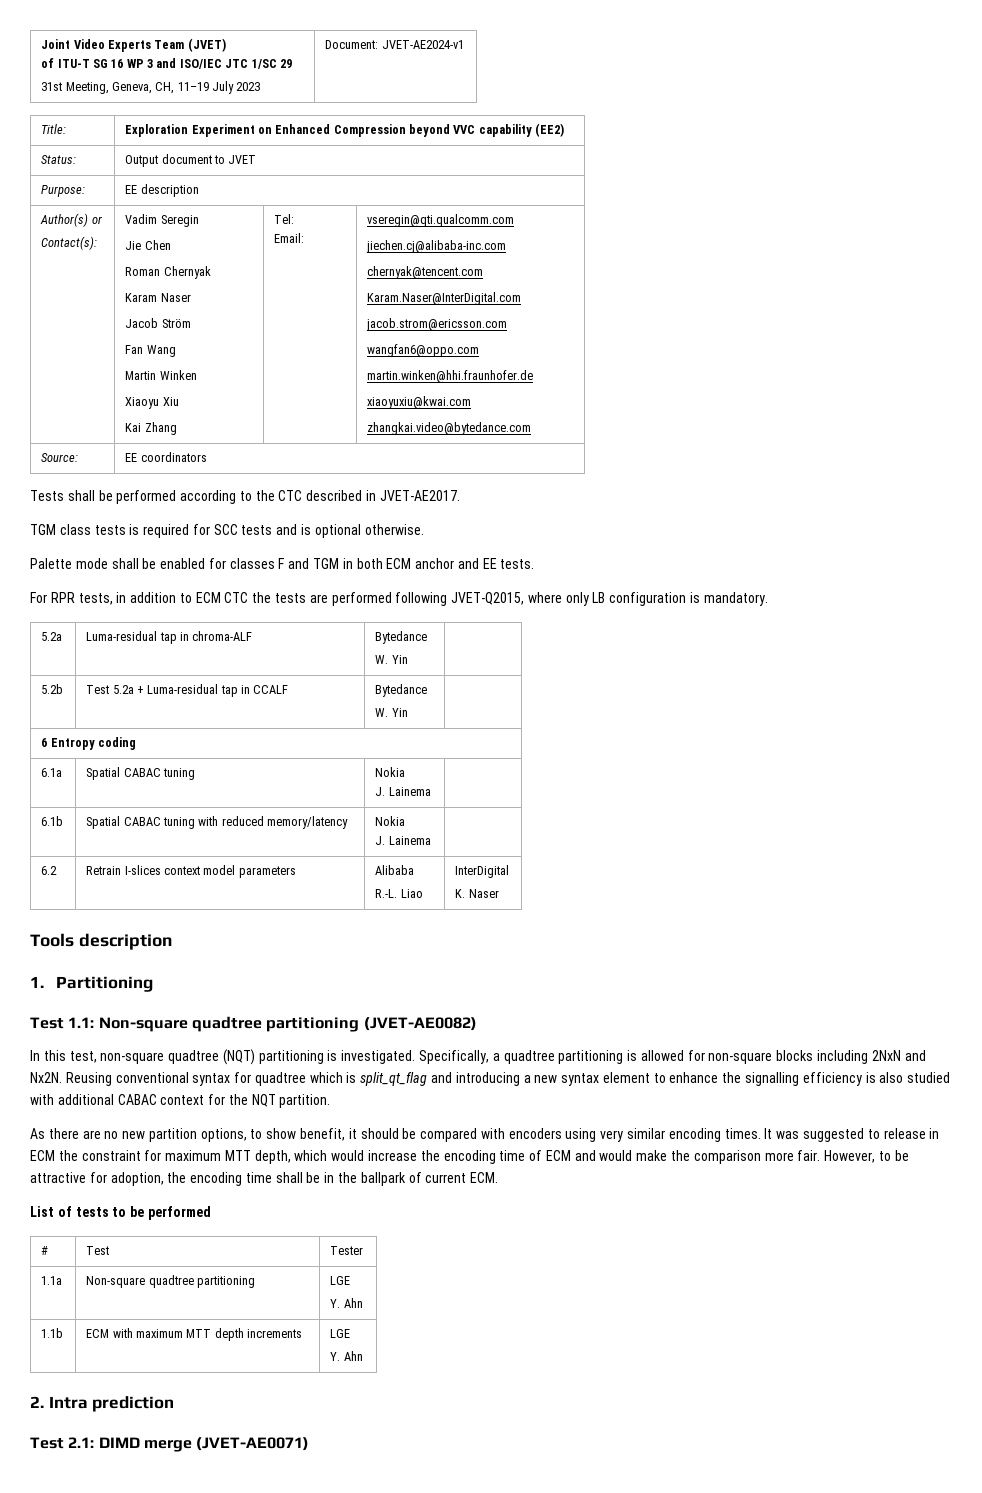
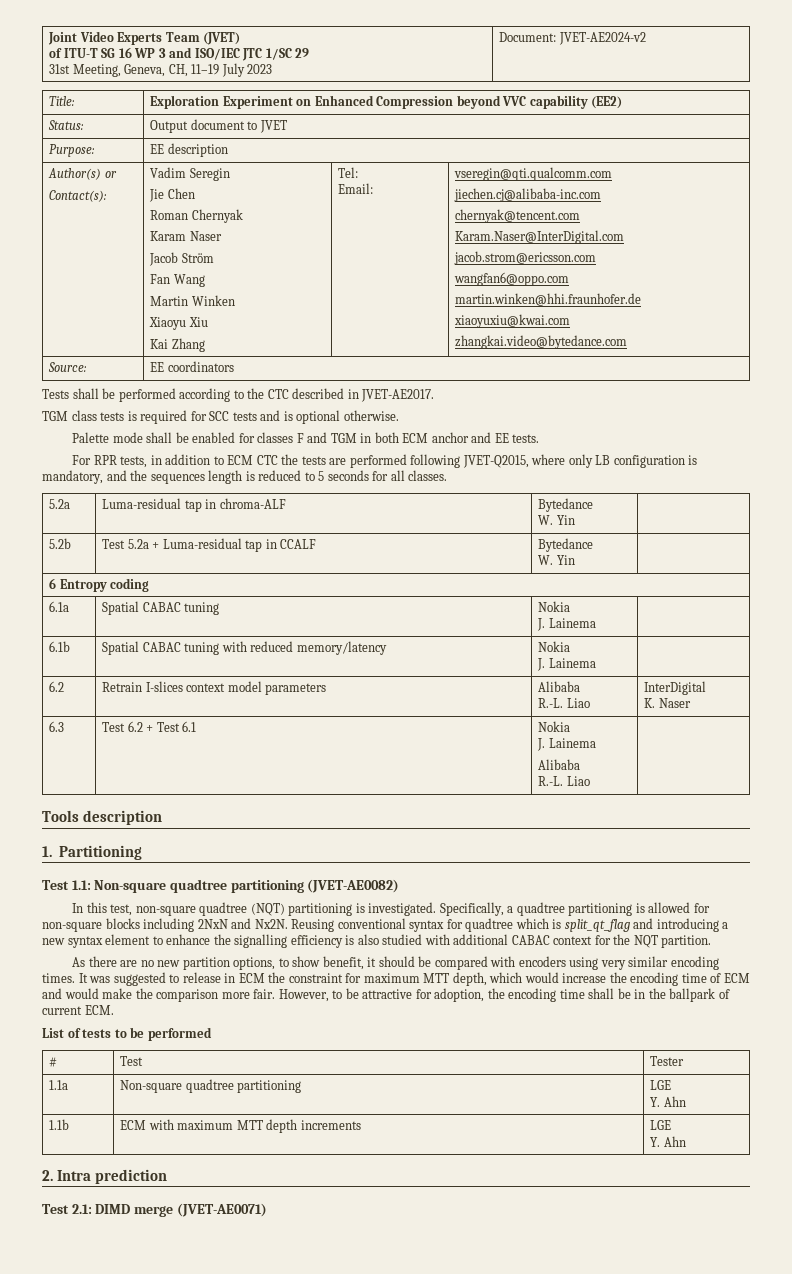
[381,40,464,49] JVET-AE2024-v1 -> [558,32,646,45] JVET-AE2024-v2
[703,592,768,606] mandatory. -> [42,470,448,484] mandatory, and the sequences length is reduced to 5 seconds for all classes.
(499, 893) none -> [49,721,65,732] [102,721,197,732] [538,721,571,732] [537,738,596,751] [538,759,581,770] [538,776,590,786] // 6.3 | Test 6.2 + Test 6.1 | Nokia // J. Lainema // Alibaba // R.-L. Liao |

